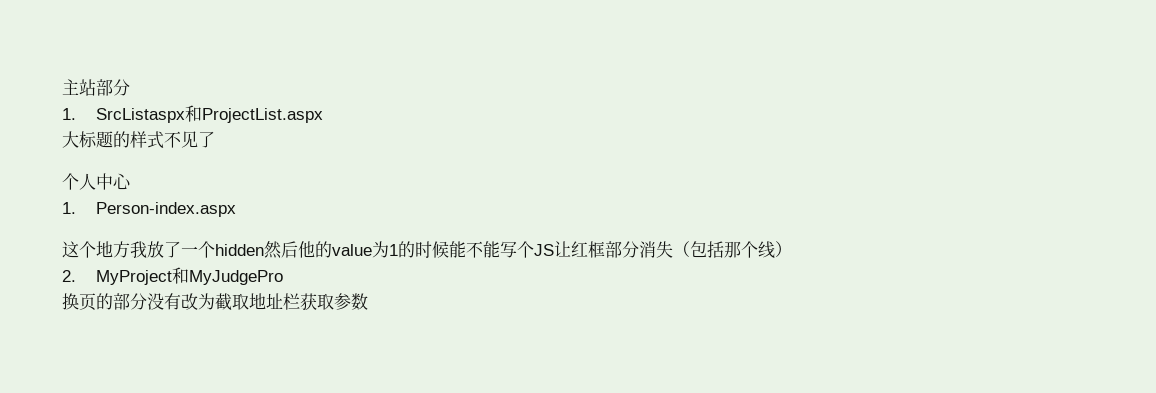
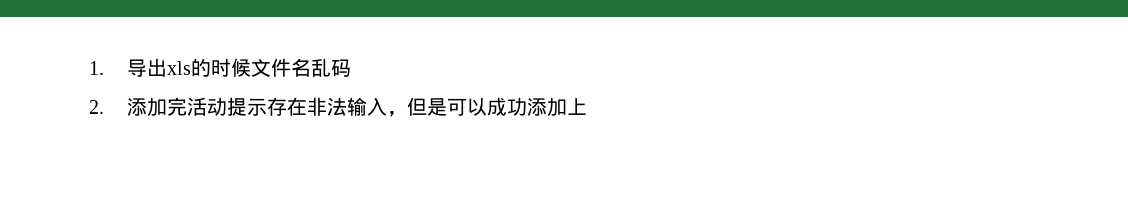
[62,79,130,96] [62,105,323,123] [62,131,215,149] [62,173,131,190] [62,202,236,217] [62,241,792,259] [62,267,283,285] [62,293,368,311] 主站部分 // 1. SrcListaspx和ProjectList.aspx // 大标题的样式不见了 // 个人中心 // 1. Person-index.aspx // 这个地方我放了一个hidden然后他的value为1的时候能不能写个JS让红框部分消失（包括那个线） // 2. MyProject和MyJudgePro // 换页的部分没有改为截取地址栏获取参数 -> [89,58,351,77] [89,97,587,117] 1.导出xls的时候文件名乱码 // 2.添加完活动提示存在非法输入，但是可以成功添加上

